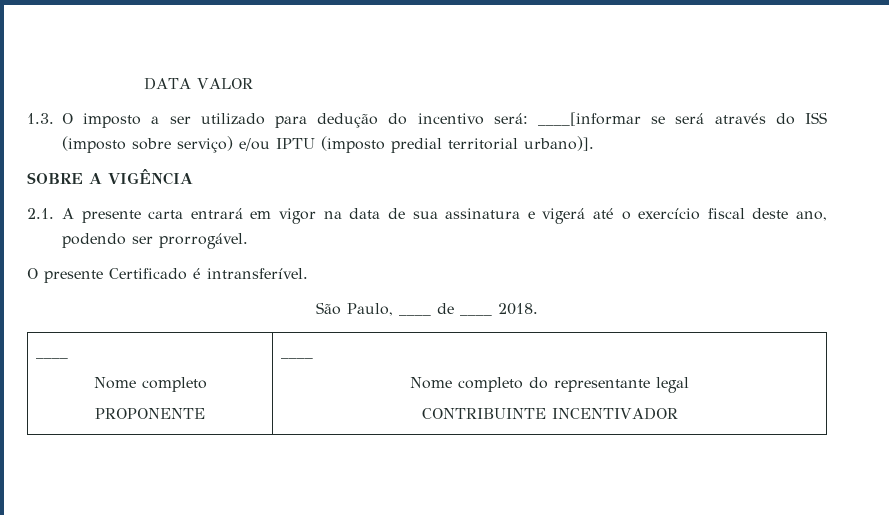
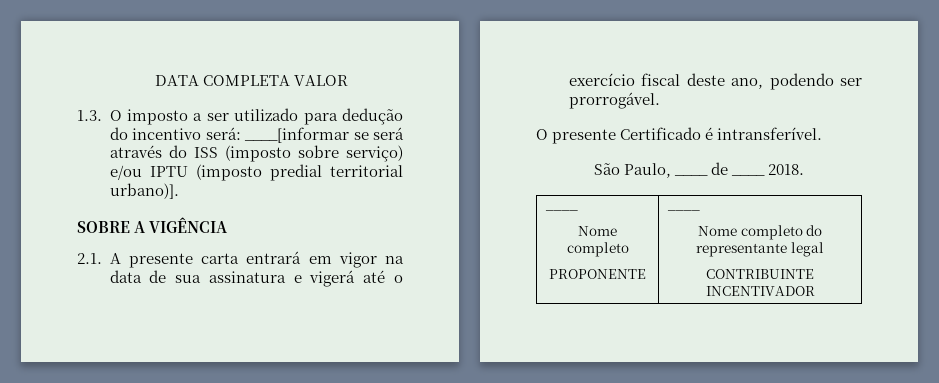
(192, 83) none -> [202,75,290,86] COMPLETA

